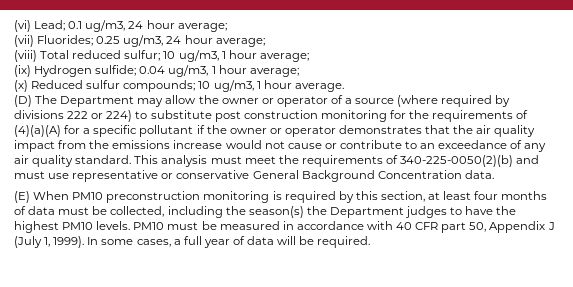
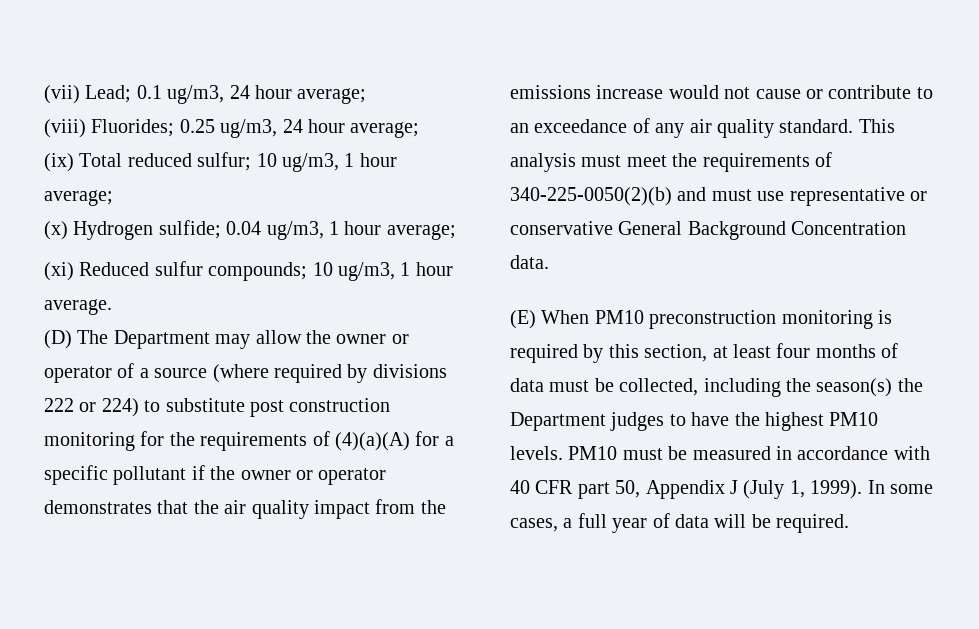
[14,20,31,32] (vi) -> [44,85,80,104] (vii)
[14,35,34,47] (vii) -> [44,119,86,138] (viii)
[14,50,37,62] (viii) -> [44,153,74,172] (ix)
[14,65,31,77] (ix) -> [44,221,68,240] (x)
[14,80,28,92] (x) -> [44,262,74,281] (xi)

